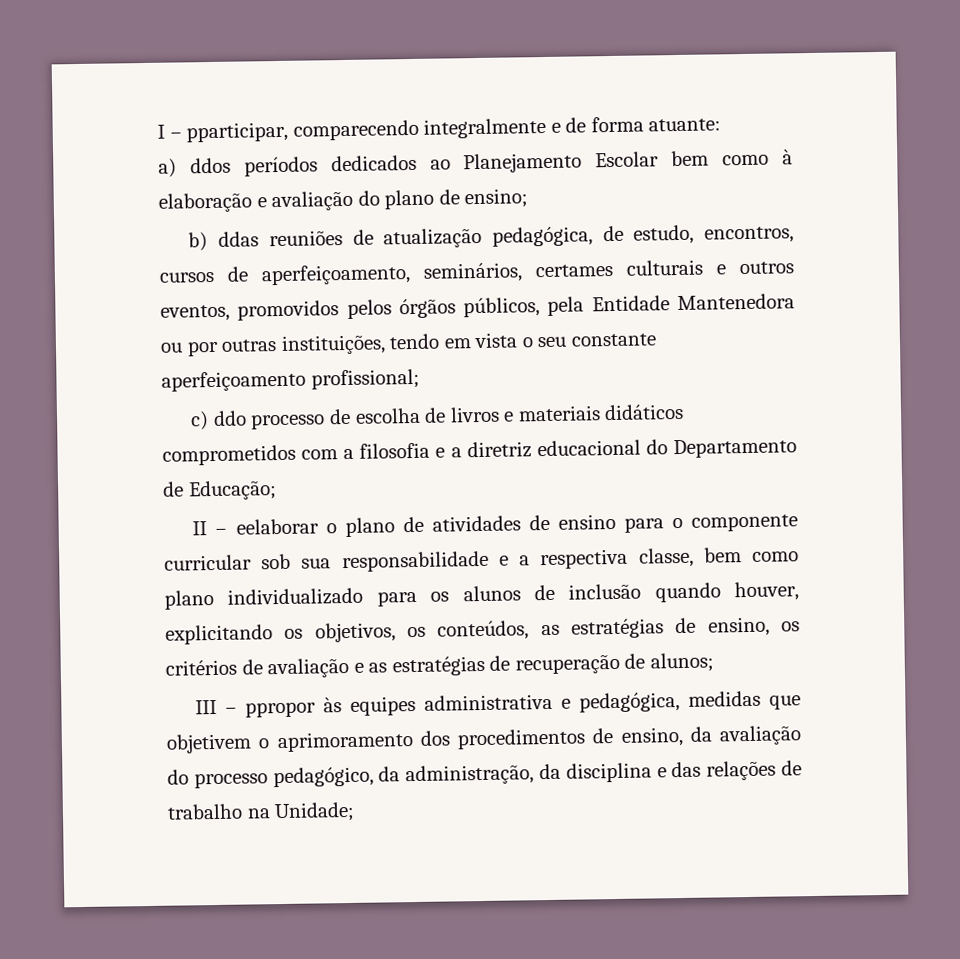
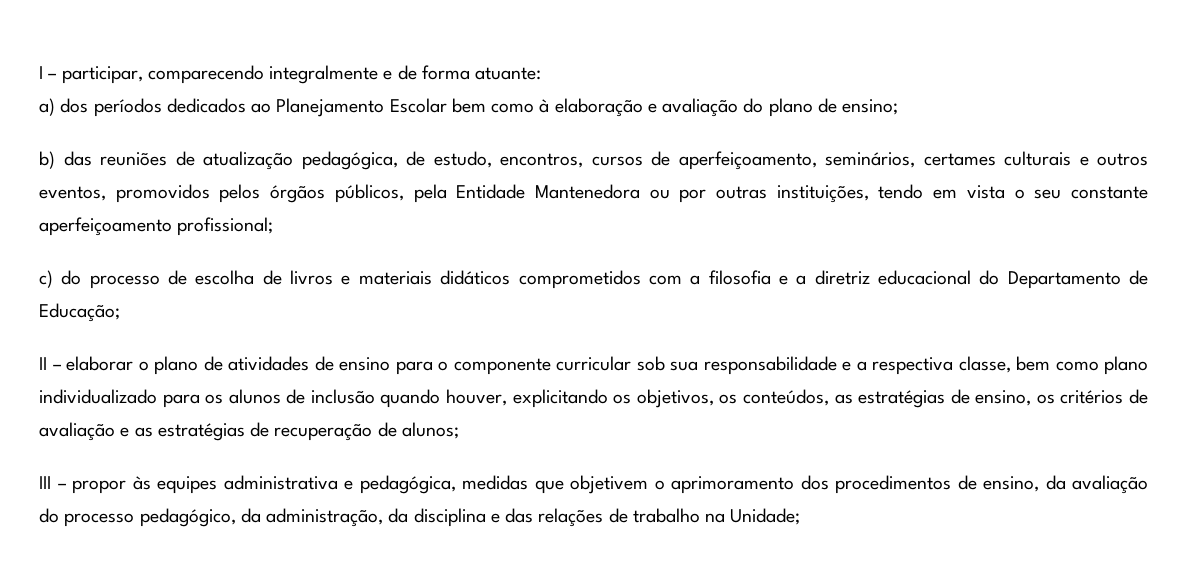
[186,121,289,143] pparticipar, -> [61,66,143,84] participar,
[189,157,231,174] ddos -> [60,98,89,113] dos
[218,231,260,247] ddas -> [63,151,92,166] das
[212,410,247,426] ddo -> [61,270,82,285] do
[235,518,319,535] eelaborar -> [66,356,133,371] elaborar
[245,701,317,718] ppropor -> [72,480,126,494] propor

